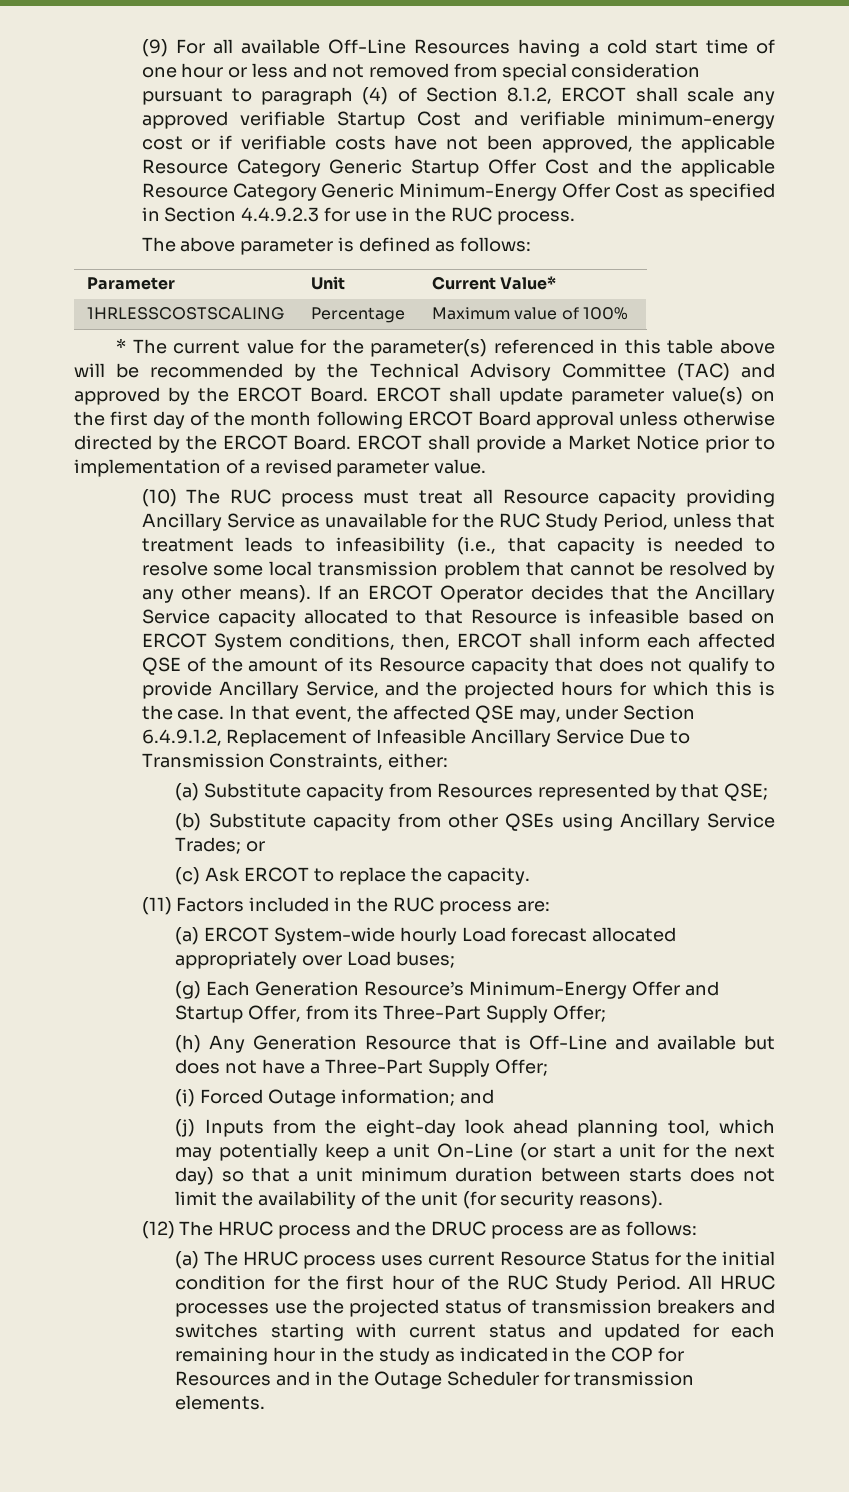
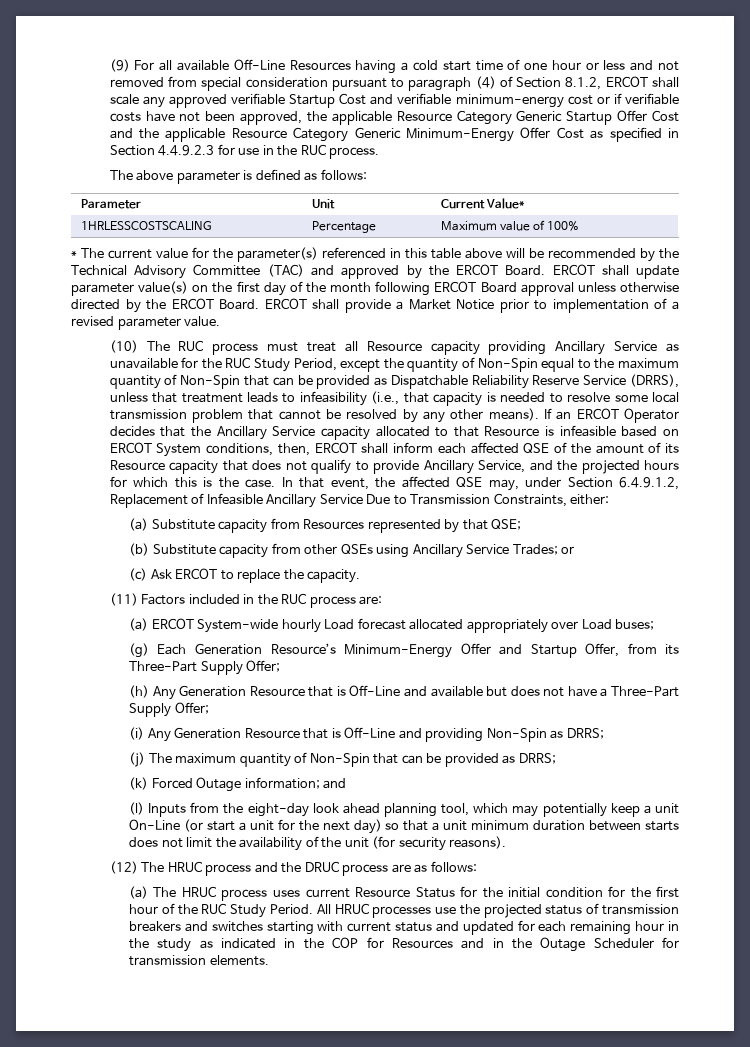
(668, 521) none -> [340,357,680,372] [109,374,679,389] except the quantity of Non-Spin equal to the maximum quantity of Non-Spin that can be provided as Dispatchable Reliability Reserve Service (DRRS),
(196, 1098) none -> [147,727,604,742] [128,752,556,767] [128,777,148,790] Any Generation Resource that is Off-Line and providing Non-Spin as DRRS; // (j) The maximum quantity of Non-Spin that can be provided as DRRS; // (k)
[175,1119,196,1137] (j) -> [128,802,144,815] (l)

